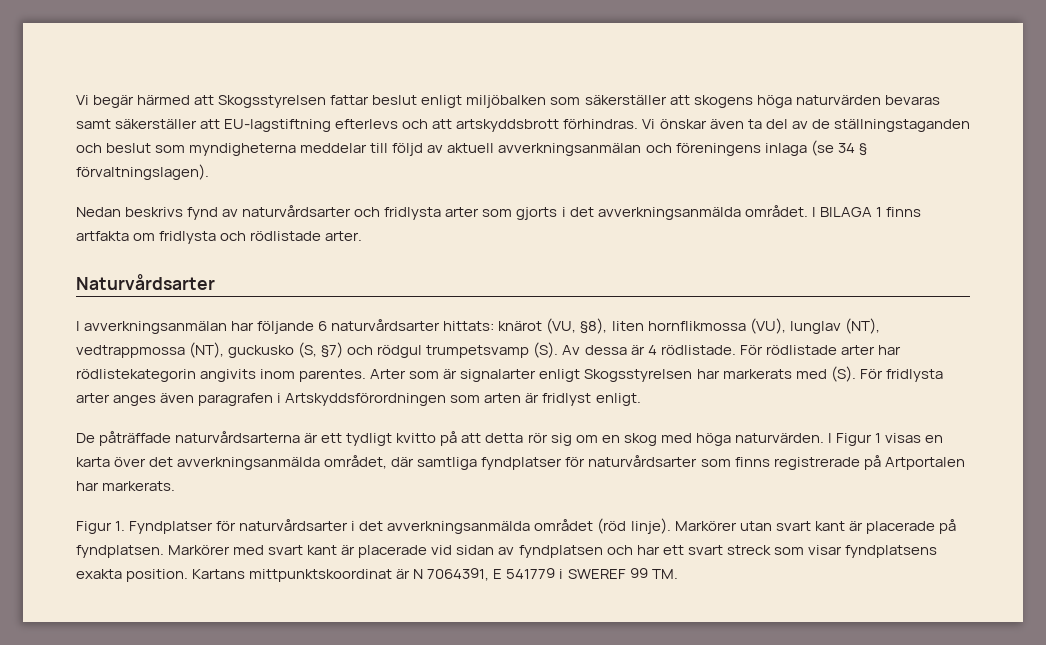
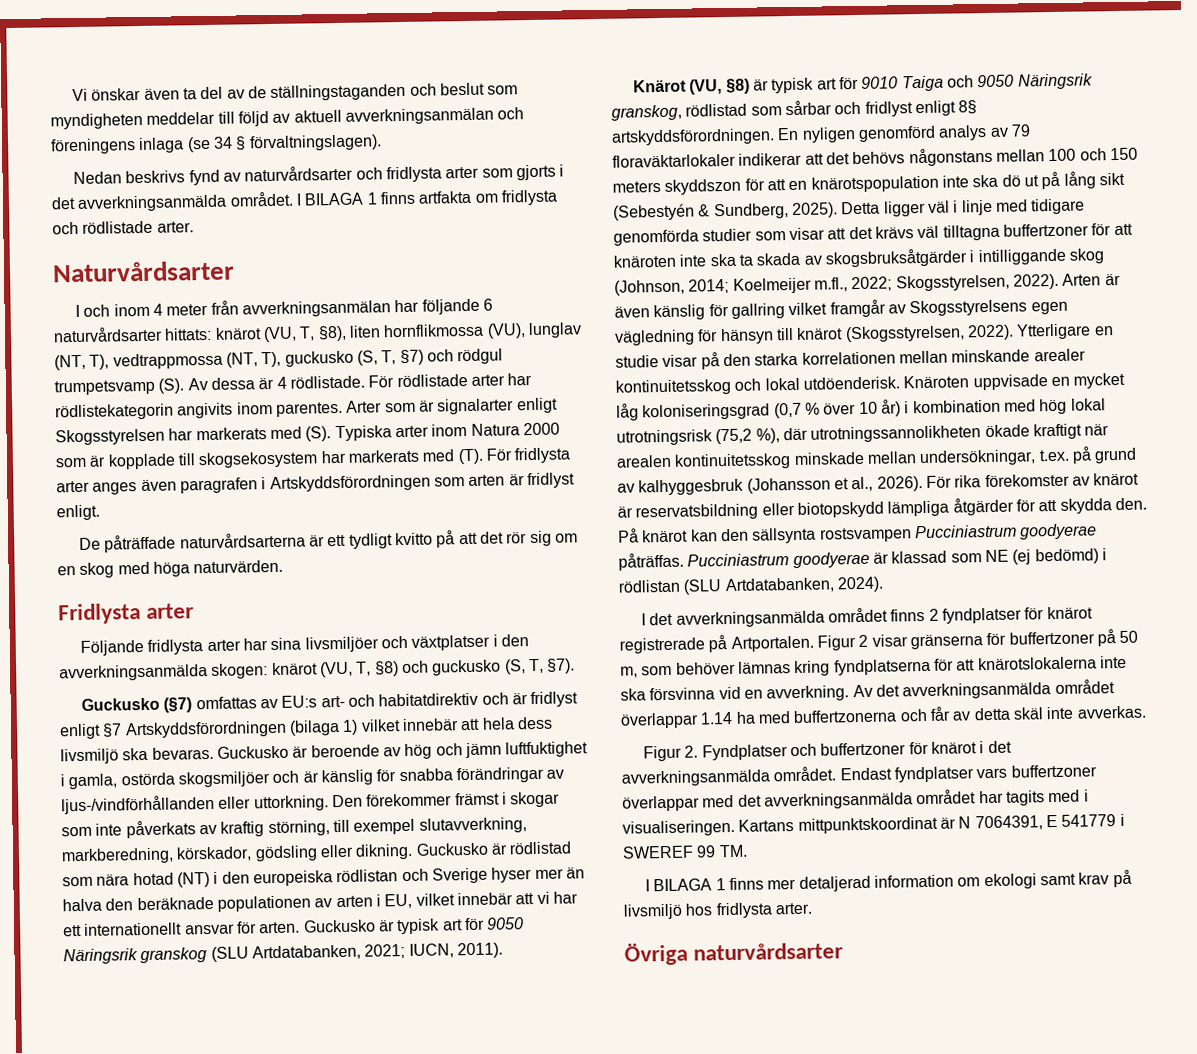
[76,95,940,108] [76,119,656,132] Vi begär härmed att Skogsstyrelsen fattar beslut enligt miljöbalken som säkerställer att skogens höga naturvärden bevaras samt säkerställer att EU-lagstiftning efterlevs och att artskyddsbrott förhindras. Vi -> [71,88,88,102] Vi
[189,143,297,156] myndigheterna -> [50,112,143,130] myndigheten
(80, 326) none -> [83,300,239,317] och inom 4 meter från
(577, 326) none -> [299,326,316,341] T,
[844,318,880,334] [76,342,318,358] (NT), vedtrappmossa (NT), guckusko (S, -> [54,350,397,371] (NT, T), vedtrappmossa (NT, T), guckusko (S, T,
(856, 374) none -> [334,422,560,442] [55,448,484,470] Typiska arter inom Natura 2000 som är kopplade till skogsekosystem har markerats med (T).
[485,433,524,443] detta -> [479,531,504,544] det
[827,433,944,446] [76,455,965,470] [76,481,176,491] [76,518,956,534] [76,545,937,558] [76,569,189,582] I Figur 1 visas en karta över det avverkningsanmälda området, där samtliga fyndplatser för naturvårdsarter som finns registrerade på Artportalen har markerats. // Figur 1. Fyndplatser för naturvårdsarter i det avverkningsanmälda området (röd linje). Markörer utan svart kant är placerade på fyndplatsen. Markörer med svart kant är placerade vid sidan av fyndplatsen och har ett svart streck som visar fyndplatsens exakta position. -> [58,603,195,625] [79,634,529,656] [59,658,576,682] [80,691,579,713] [59,716,553,740] [60,741,589,765] [60,766,565,790] [61,791,561,815] [61,817,527,839] [61,841,573,865] [62,867,585,888] [62,891,578,912] [63,917,525,937] [63,942,503,965] [632,73,1093,95] [611,100,978,121] [611,124,1031,146] [612,147,1138,168] [612,171,1125,195] [613,198,1086,221] [613,223,1133,246] [613,248,1105,268] [614,273,1121,296] [614,299,1068,321] [614,323,1114,346] [615,348,1086,370] [615,372,1126,396] [616,398,1106,421] [616,423,1110,446] [616,446,1138,470] [617,472,1140,496] [617,497,1147,521] [618,523,1098,544] [618,548,1107,571] [618,576,884,595] [640,606,1093,628] [619,629,1139,654] [620,655,1127,678] [620,679,1115,702] [620,705,1146,729] [642,740,1012,762] [621,764,1097,787] [622,789,1089,812] [622,819,735,837] // Fridlysta arter // Följande fridlysta arter har sina livsmiljöer och växtplatser i den avverkningsanmälda skogen: knärot (VU, T, §8) och guckusko (S, T, §7). // Guckusko (§7) omfattas av EU:s art- och habitatdirektiv och är fridlyst enligt §7 Artskyddsförordningen (bilaga 1) vilket innebär att hela dess livsmiljö ska bevaras. Guckusko är beroende av hög och jämn luftfuktighet i gamla, ostörda skogsmiljöer och är känslig för snabba förändringar av ljus-/vindförhållanden eller uttorkning. Den förekommer främst i skogar som inte påverkats av kraftig störning, till exempel slutavverkning, markberedning, körskador, gödsling eller dikning. Guckusko är rödlistad som nära hotad (NT) i den europeiska rödlistan och Sverige hyser mer än halva den beräknade populationen av arten i EU, vilket innebär att vi har ett internationellt ansvar för arten. Guckusko är typisk art för 9050 Näringsrik granskog (SLU Artdatabanken, 2021; IUCN, 2011). // Knärot (VU, §8) är typisk art för 9010 Taiga och 9050 Näringsrik granskog, rödlistad som sårbar och fridlyst enligt 8§ artskyddsförordningen. En nyligen genomförd analys av 79 floraväktarlokaler indikerar att det behövs någonstans mellan 100 och 150 meters skyddszon för att en knärotspopulation inte ska dö ut på lång sikt (Sebestyén & Sundberg, 2025). Detta ligger väl i linje med tidigare genomförda studier som visar att det krävs väl tilltagna buffertzoner för att knäroten inte ska ta skada av skogsbruksåtgärder i intilliggande skog (Johnson, 2014; Koelmeijer m.fl., 2022; Skogsstyrelsen, 2022). Arten är även känslig för gallring vilket framgår av Skogsstyrelsens egen vägledning för hänsyn till knärot (Skogsstyrelsen, 2022). Ytterligare en studie visar på den starka korrelationen mellan minskande arealer kontinuitetsskog och lokal utdöenderisk. Knäroten uppvisade en mycket låg koloniseringsgrad (0,7 % över 10 år) i kombination med hög lokal utrotningsrisk (75,2 %), där utrotningssannolikheten ökade kraftigt när arealen kontinuitetsskog minskade mellan undersökningar, t.ex. på grund av kalhyggesbruk (Johansson et al., 2026). För rika förekomster av knärot är reservatsbildning eller biotopskydd lämpliga åtgärder för att skydda den. På knärot kan den sällsynta rostsvampen Pucciniastrum goodyerae påträffas. Pucciniastrum goodyerae är klassad som NE (ej bedömd) i rödlistan (SLU Artdatabanken, 2024). // I det avverkningsanmälda området finns 2 fyndplatser för knärot registrerade på Artportalen. Figur 2 visar gränserna för buffertzoner på 50 m, som behöver lämnas kring fyndplatserna för att knärotslokalerna inte ska försvinna vid en avverkning. Av det avverkningsanmälda området överlappar 1.14 ha med buffertzonerna och får av detta skäl inte avverkas. // Figur 2. Fyndplatser och buffertzoner för knärot i det avverkningsanmälda området. Endast fyndplatser vars buffertzoner överlappar med det avverkningsanmälda området har tagits med i visualiseringen.
(678, 574) none -> [644,869,1132,892] [623,902,812,920] [624,942,844,966] // I BILAGA 1 finns mer detaljerad information om ekologi samt krav på livsmiljö hos fridlysta arter. // Övriga naturvårdsarter

